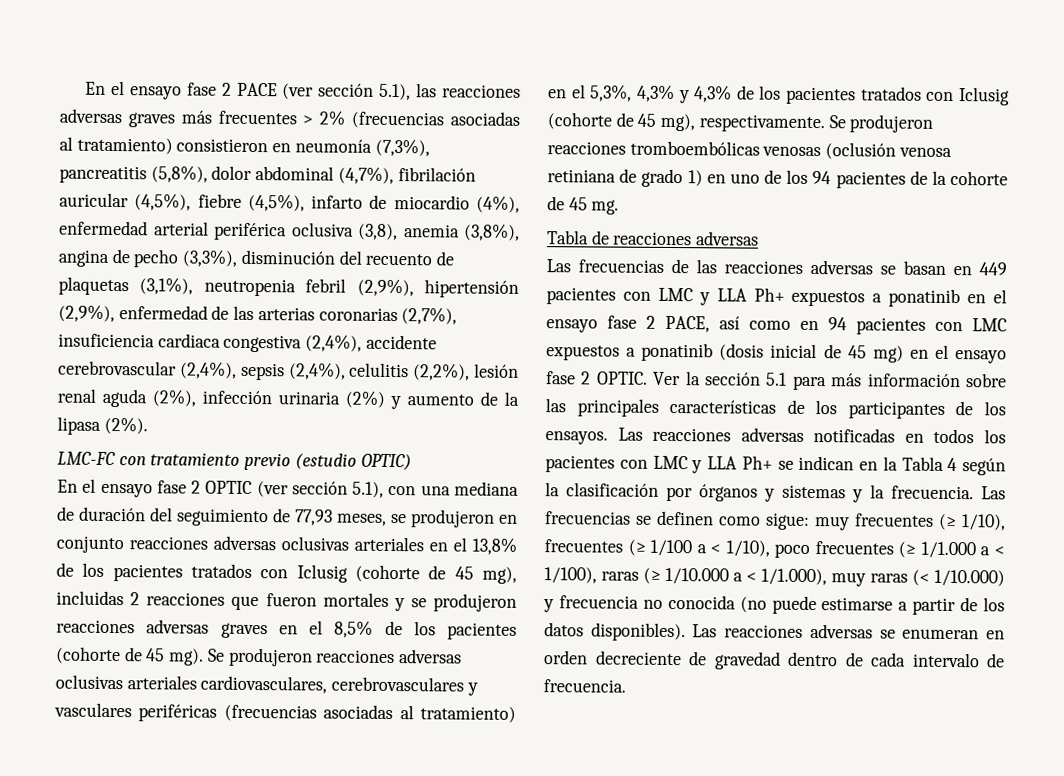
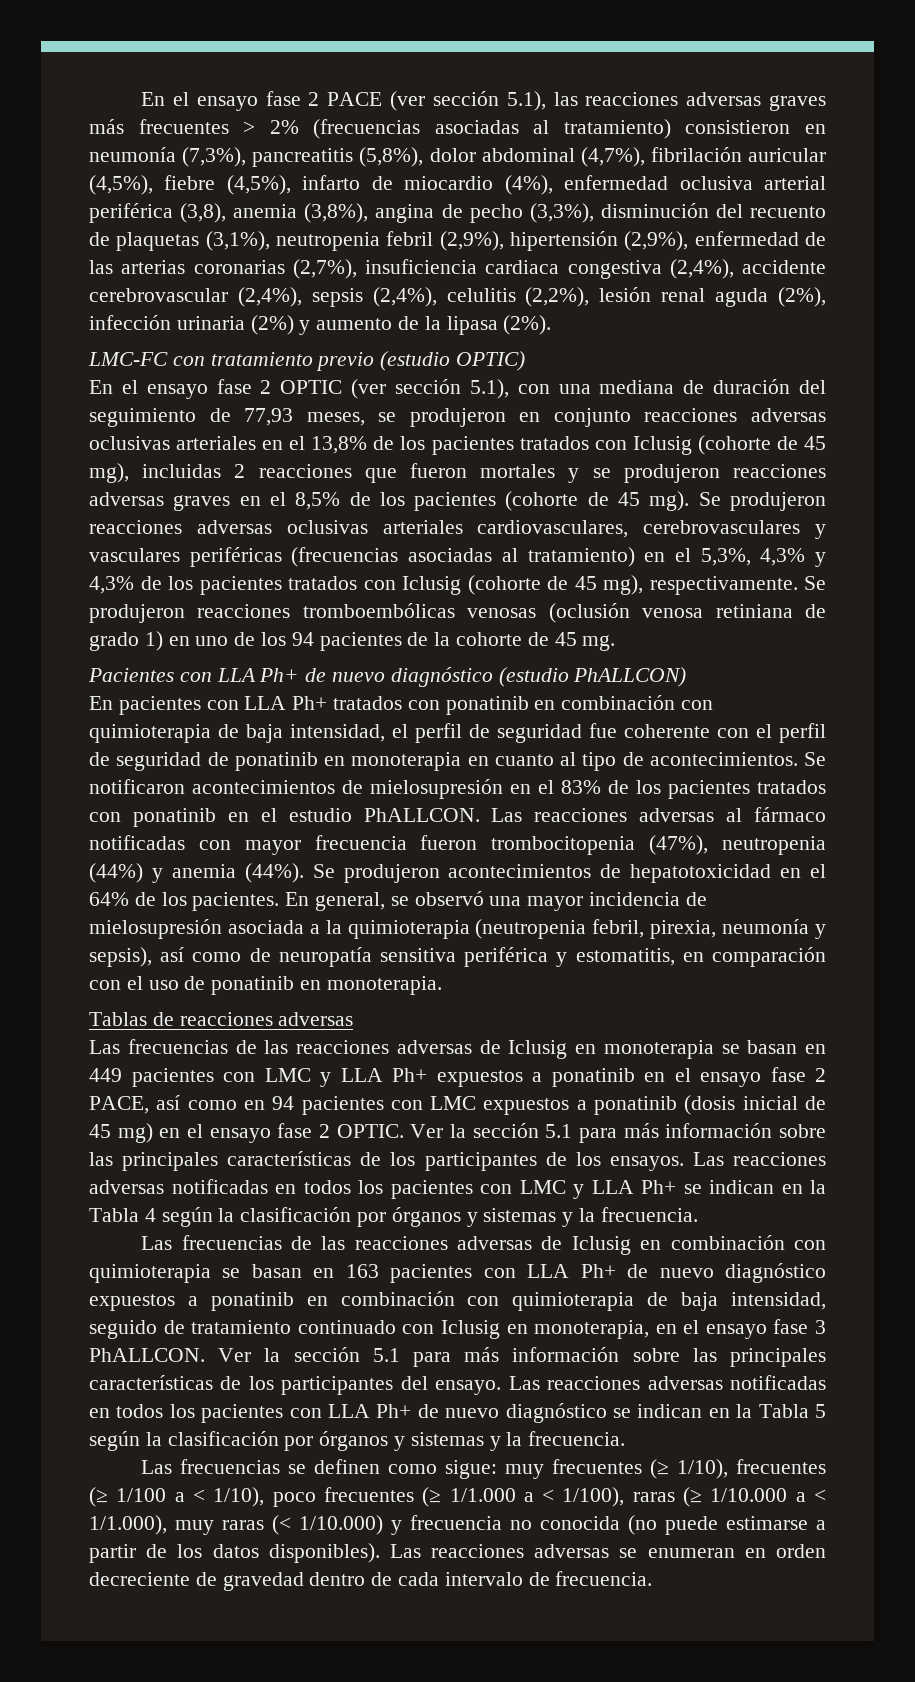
(148, 228) none -> [679,176,753,190] oclusiva
[291,222,354,237] oclusiva -> (173, 213) none
[547,230,589,245] Tabla -> [88,667,687,687] [89,695,714,715] [89,723,826,743] [89,752,826,771] [89,779,826,799] [89,807,826,827] [89,835,826,855] [89,863,826,883] [89,891,707,911] [89,919,827,939] [89,947,826,967] [89,976,442,995] [89,1012,147,1026] Pacientes con LLA Ph+ de nuevo diagnóstico (estudio PhALLCON) // En pacientes con LLA Ph+ tratados con ponatinib en combinación con quimioterapia de baja intensidad, el perfil de seguridad fue coherente con el perfil de seguridad de ponatinib en monoterapia en cuanto al tipo de acontecimientos. Se notificaron acontecimientos de mielosupresión en el 83% de los pacientes tratados con ponatinib en el estudio PhALLCON. Las reacciones adversas al fármaco notificadas con mayor frecuencia fueron trombocitopenia (47%), neutropenia (44%) y anemia (44%). Se produjeron acontecimientos de hepatotoxicidad en el 64% de los pacientes. En general, se observó una mayor incidencia de mielosupresión asociada a la quimioterapia (neutropenia febril, pirexia, neumonía y sepsis), así como de neuropatía sensitiva periférica y estomatitis, en comparación con el uso de ponatinib en monoterapia. // Tablas
(873, 267) none -> [479,1040,714,1059] de Iclusig en monoterapia
(974, 492) none -> [141,1235,826,1255] [89,1263,826,1283] [89,1291,827,1311] [89,1319,827,1339] [89,1347,826,1367] [89,1375,827,1395] [89,1403,826,1423] [89,1431,626,1451] // Las frecuencias de las reacciones adversas de Iclusig en combinación con quimioterapia se basan en 163 pacientes con LLA Ph+ de nuevo diagnóstico expuestos a ponatinib en combinación con quimioterapia de baja intensidad, seguido de tratamiento continuado con Iclusig en monoterapia, en el ensayo fase 3 PhALLCON. Ver la sección 5.1 para más información sobre las principales características de los participantes del ensayo. Las reacciones adversas notificadas en todos los pacientes con LLA Ph+ de nuevo diagnóstico se indican en la Tabla 5 según la clasificación por órganos y sistemas y la frecuencia. //

